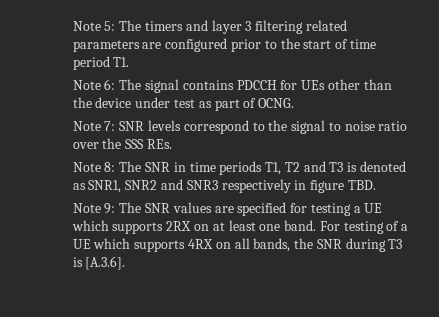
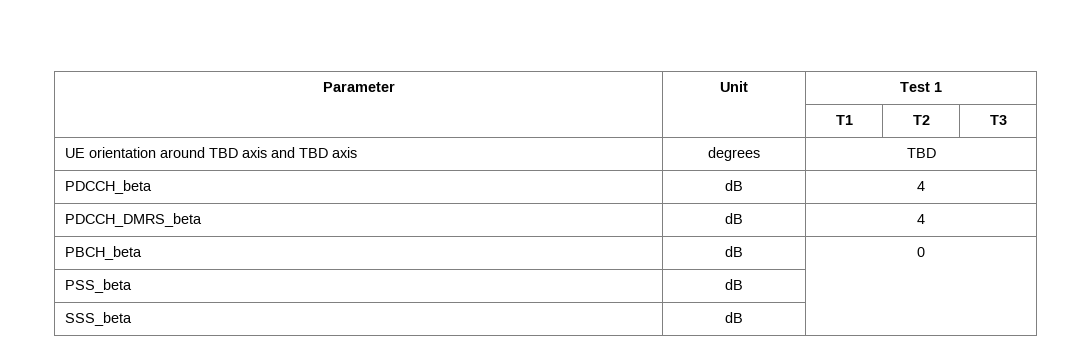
[72,20,347,34] [72,38,376,52] [72,56,130,70] [72,79,392,93] [72,97,295,111] [72,120,408,134] [72,138,172,149] [72,161,406,175] [72,179,376,193] [72,202,383,216] [71,220,409,234] [72,238,403,252] [72,256,126,270] Note 5: The timers and layer 3 filtering related parameters are configured prior to the start of time period T1. // Note 6: The signal contains PDCCH for UEs other than the device under test as part of OCNG. // Note 7: SNR levels correspond to the signal to noise ratio over the SSS REs. // Note 8: The SNR in time periods T1, T2 and T3 is denoted as SNR1, SNR2 and SNR3 respectively in figure TBD. // Note 9: The SNR values are specified for testing a UE which supports 2RX on at least one band. For testing of a UE which supports 4RX on all bands, the SNR during T3 is [A.3.6]. -> [322,82,395,92] [720,81,748,92] [900,82,942,92] [835,115,853,125] [912,115,930,125] [989,115,1007,125] [65,147,358,158] [708,147,760,161] [906,148,936,158] [65,180,153,194] [725,180,743,191] [917,181,925,191] [65,213,203,227] [725,213,743,224] [917,214,925,224] [65,246,143,260] [725,246,743,257] [917,247,925,257] [65,279,133,293] [725,279,743,290] [65,312,133,326] [725,312,743,323] Parameter | Unit | Test 1 // | | T1 | T2 | T3 // UE orientation around TBD axis and TBD axis | degrees | TBD // PDCCH_beta | dB | 4 // PDCCH_DMRS_beta | dB | 4 // PBCH_beta | dB | 0 // PSS_beta | dB | // SSS_beta | dB |

